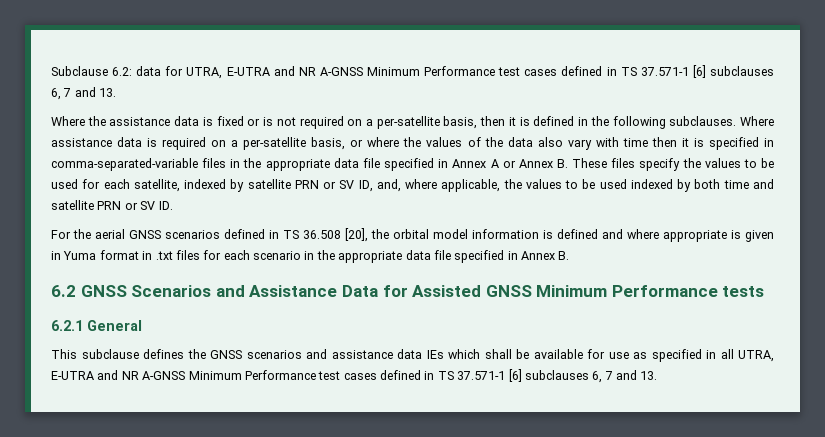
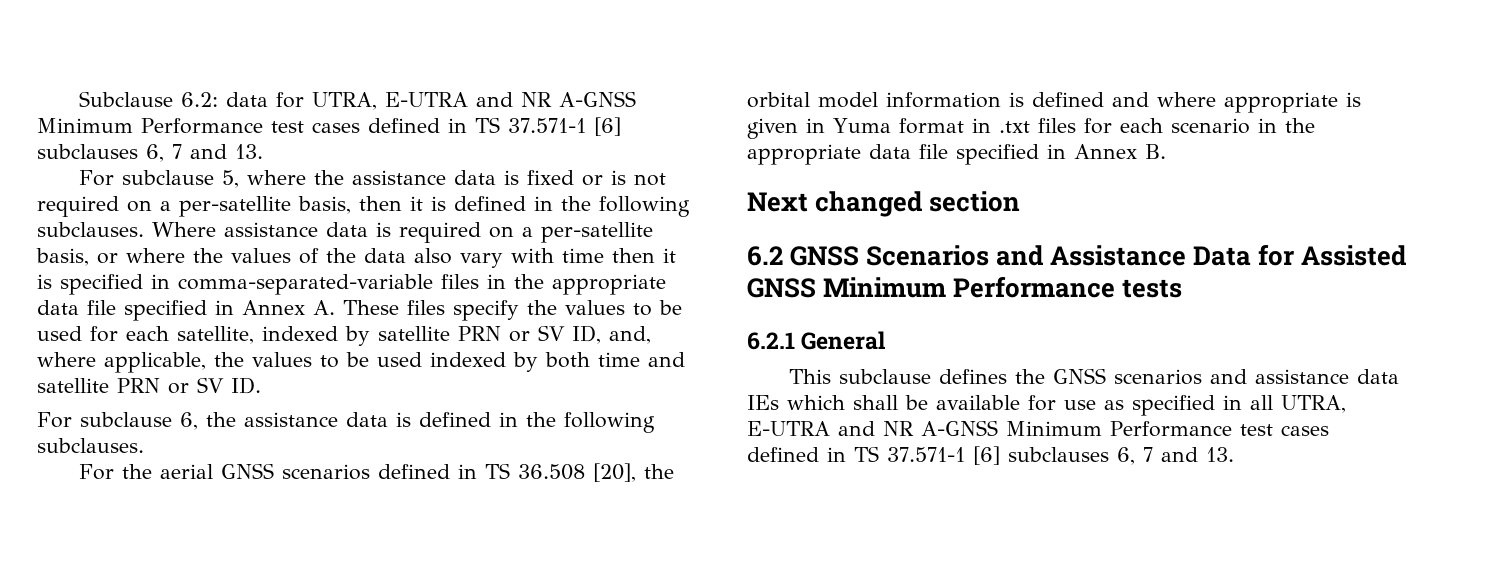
[51,116,85,126] Where -> [79,170,307,188] For subclause 5, where
[490,159,568,168] A or Annex B. -> [313,300,335,315] A.
(173, 205) none -> [37,412,655,433] [37,438,144,453] // For subclause 6, the assistance data is defined in the following subclauses.
(570, 255) none -> [747,191,1021,217] // Next changed section

